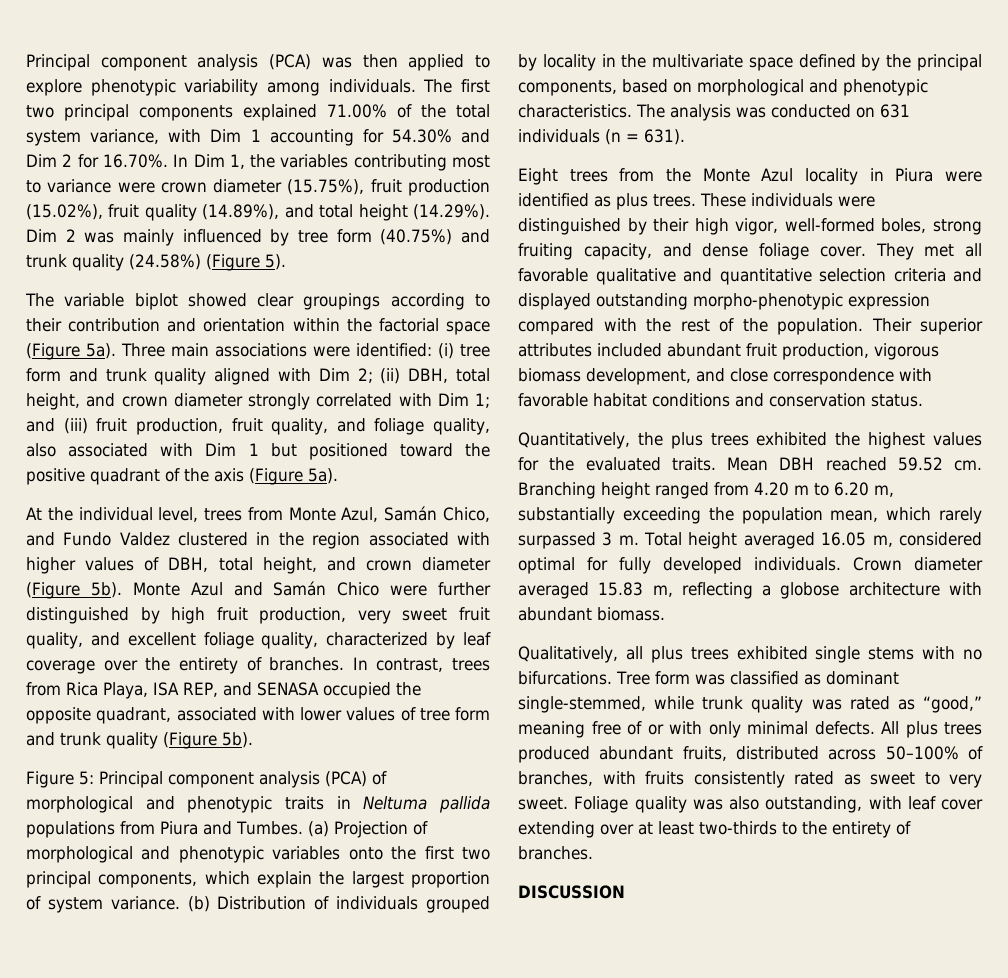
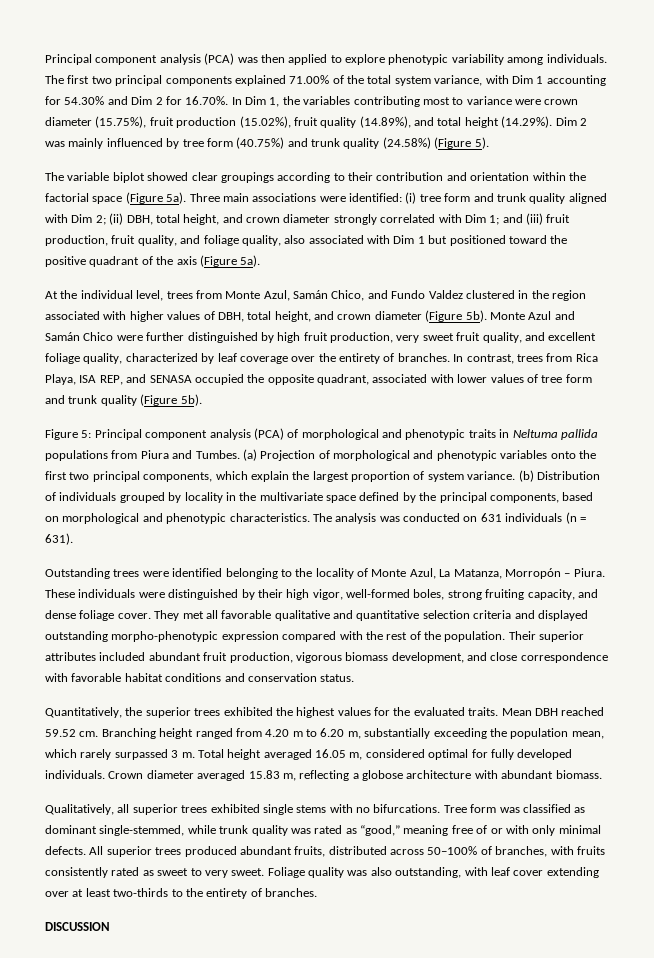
[518,168,982,185] [518,193,696,210] Eight trees from the Monte Azul locality in Piura were identified as plus trees. -> [45,568,605,579] Outstanding trees were identified belonging to the locality of Monte Azul, La Matanza, Morropón – Piura.
[670,432,703,449] plus -> [145,707,191,718] superior
[650,646,683,663] plus -> [132,804,178,815] superior
[905,721,938,738] plus -> [106,846,152,857] superior

